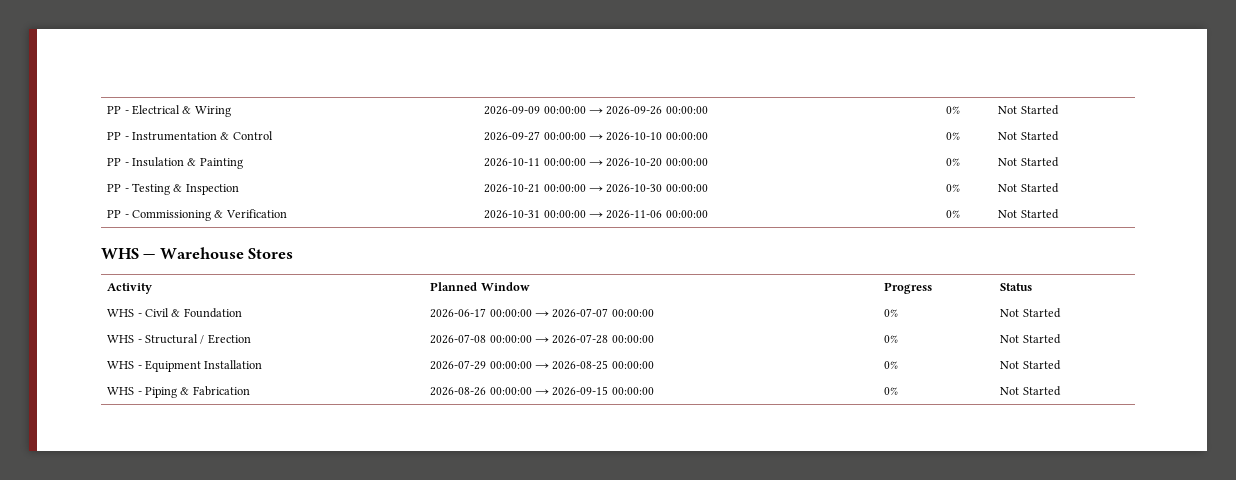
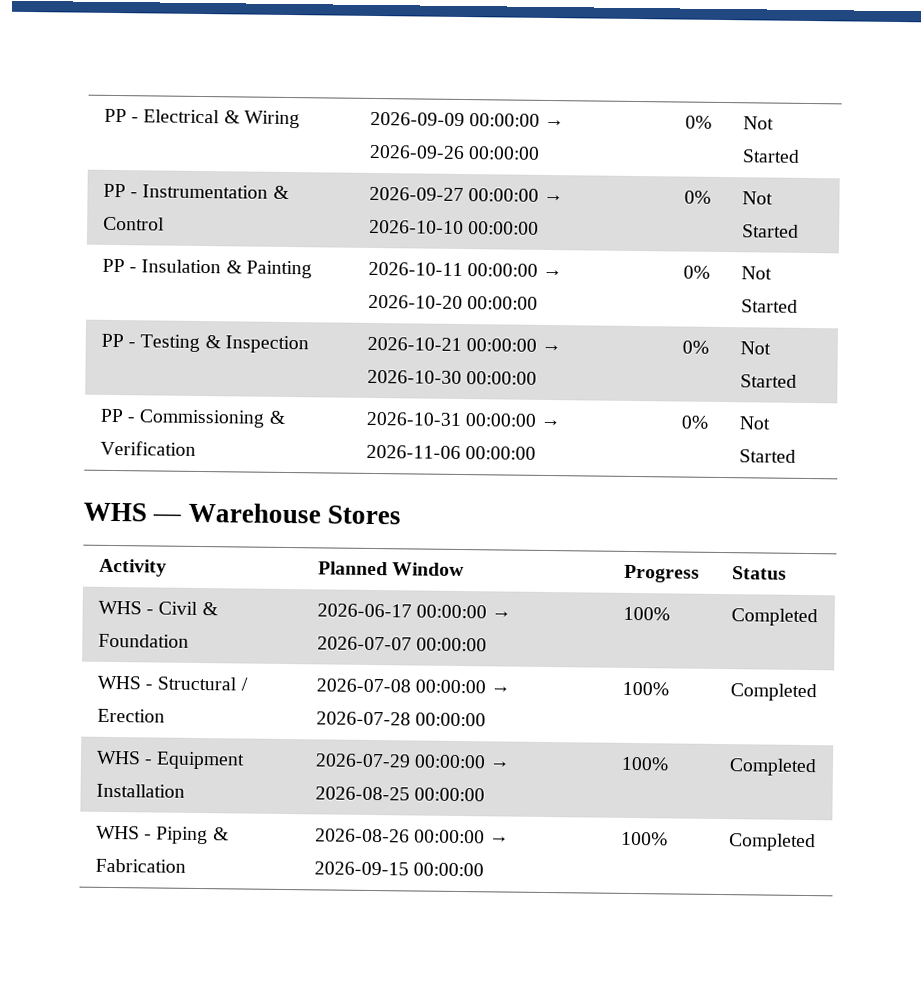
[884,309,899,317] [1000,308,1061,318] 0% | Not Started -> [622,606,670,621] [730,608,818,627] 100% | Completed
[884,335,899,343] [1000,334,1061,344] 0% | Not Started -> [621,681,669,696] [729,683,817,702] 100% | Completed
[884,361,899,369] [1000,360,1061,370] 0% | Not Started -> [620,756,669,771] [728,758,817,777] 100% | Completed
[884,387,899,395] [1000,386,1061,396] 0% | Not Started -> [620,831,668,846] [727,833,816,852] 100% | Completed

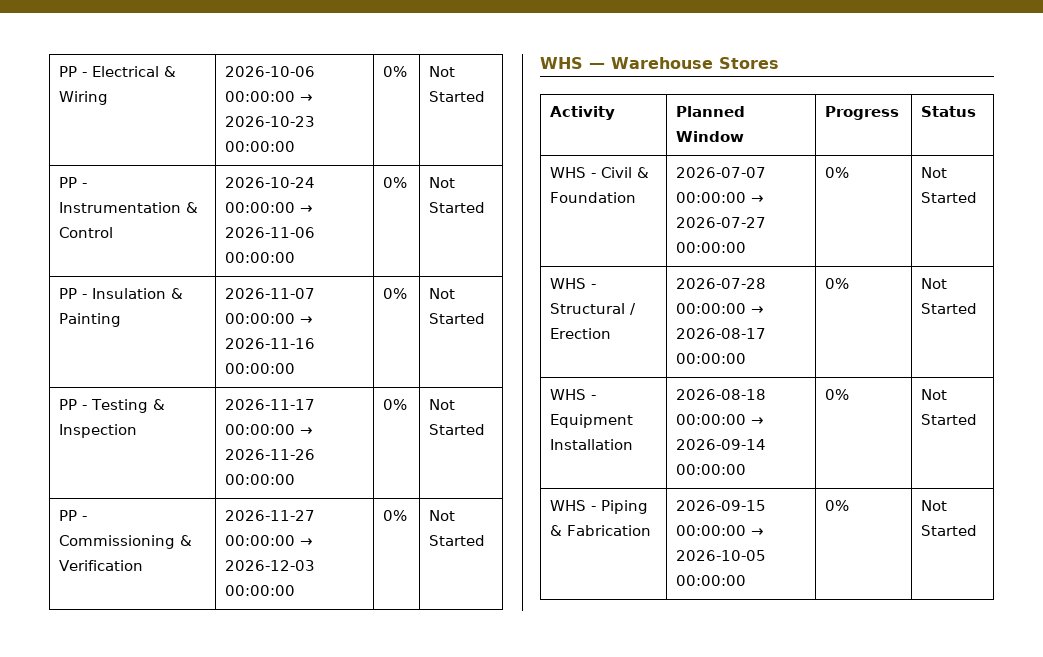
[369,111,566,128] [368,144,465,160] 2026-09-09 00:00:00 → 2026-09-26 -> [225,66,316,77] [225,91,314,102] [225,116,316,127] 2026-10-06 00:00:00 → 2026-10-23
[368,186,565,203] [368,219,464,235] 2026-09-27 00:00:00 → 2026-10-10 -> [225,177,316,188] [225,202,314,213] [225,227,316,238] 2026-10-24 00:00:00 → 2026-11-06
[367,261,564,278] [367,294,463,310] 2026-10-11 00:00:00 → 2026-10-20 -> [225,288,316,299] [225,313,314,324] [225,338,316,349] 2026-11-07 00:00:00 → 2026-11-16
[366,336,563,353] [366,369,462,385] 2026-10-21 00:00:00 → 2026-10-30 -> [225,399,316,410] [225,424,314,435] [225,449,316,460] 2026-11-17 00:00:00 → 2026-11-26
[365,411,562,428] [365,444,461,459] 2026-10-31 00:00:00 → 2026-11-06 -> [225,510,316,521] [225,535,314,546] [225,560,316,571] 2026-11-27 00:00:00 → 2026-12-03
[316,603,513,619] [316,636,488,652] [622,606,670,621] [730,608,818,627] 2026-06-17 00:00:00 → 2026-07-07 00:00:00 | 100% | Completed -> [676,167,767,178] [676,192,765,203] [676,217,767,228] [676,242,747,253] [825,167,850,178] [921,167,948,178] [921,192,978,203] 2026-07-07 00:00:00 → 2026-07-27 00:00:00 | 0% | Not Started
[315,678,512,694] [315,711,487,727] [621,681,669,696] [729,683,817,702] 2026-07-08 00:00:00 → 2026-07-28 00:00:00 | 100% | Completed -> [676,278,767,289] [676,303,765,314] [676,328,767,339] [676,353,747,364] [825,278,850,289] [921,278,948,289] [921,303,978,314] 2026-07-28 00:00:00 → 2026-08-17 00:00:00 | 0% | Not Started
[314,753,511,769] [314,786,486,802] [620,756,669,771] [728,758,817,777] 2026-07-29 00:00:00 → 2026-08-25 00:00:00 | 100% | Completed -> [676,389,767,400] [676,414,765,425] [676,439,767,450] [676,464,747,475] [825,389,850,400] [921,389,948,400] [921,414,978,425] 2026-08-18 00:00:00 → 2026-09-14 00:00:00 | 0% | Not Started
[314,828,511,844] [313,861,485,877] [620,831,668,846] [727,833,816,852] 2026-08-26 00:00:00 → 2026-09-15 00:00:00 | 100% | Completed -> [676,500,767,511] [676,525,765,536] [676,550,767,561] [676,575,747,586] [825,500,850,511] [921,500,948,511] [921,525,978,536] 2026-09-15 00:00:00 → 2026-10-05 00:00:00 | 0% | Not Started

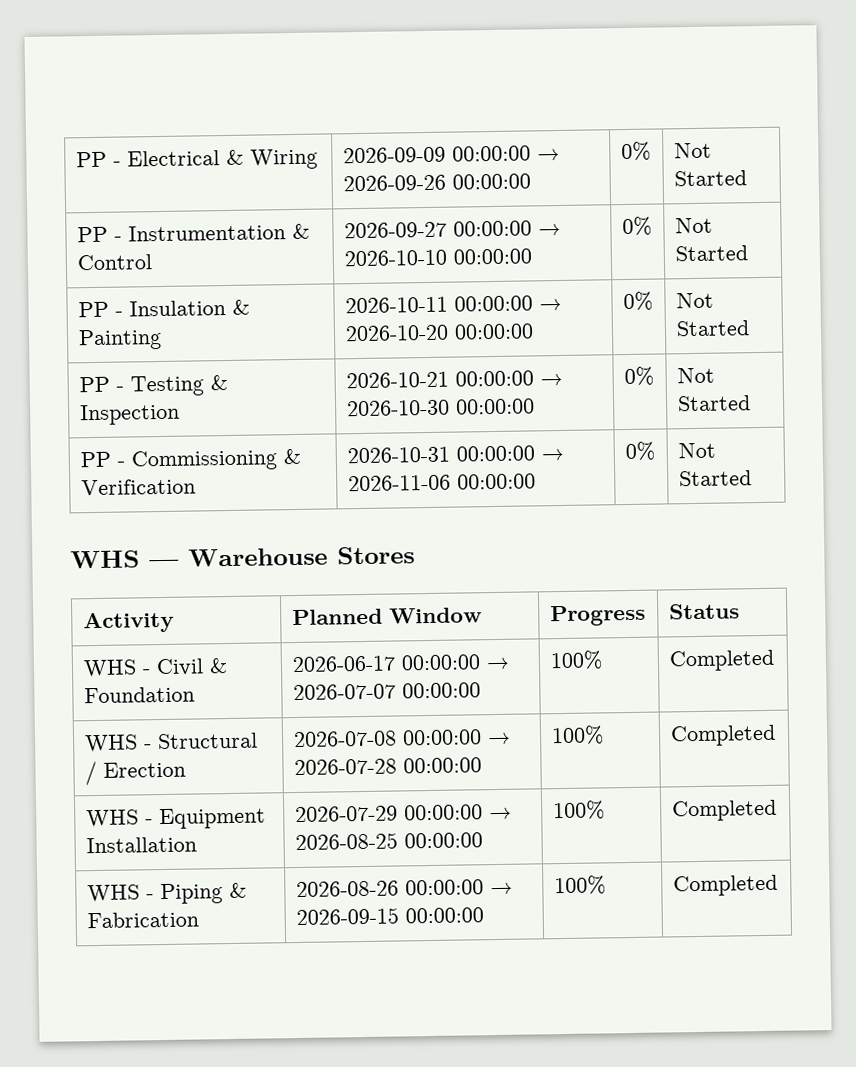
[225,66,316,77] [225,91,314,102] [225,116,316,127] 2026-10-06 00:00:00 → 2026-10-23 -> [342,145,560,164] [342,174,446,192] 2026-09-09 00:00:00 → 2026-09-26
[225,177,316,188] [225,202,314,213] [225,227,316,238] 2026-10-24 00:00:00 → 2026-11-06 -> [343,220,561,239] [343,249,447,267] 2026-09-27 00:00:00 → 2026-10-10
[225,288,316,299] [225,313,314,324] [225,338,316,349] 2026-11-07 00:00:00 → 2026-11-16 -> [344,295,562,314] [344,324,449,342] 2026-10-11 00:00:00 → 2026-10-20
[225,399,316,410] [225,424,314,435] [225,449,316,460] 2026-11-17 00:00:00 → 2026-11-26 -> [345,370,563,389] [346,399,450,417] 2026-10-21 00:00:00 → 2026-10-30
[225,510,316,521] [225,535,314,546] [225,560,316,571] 2026-11-27 00:00:00 → 2026-12-03 -> [346,445,564,464] [347,474,451,492] 2026-10-31 00:00:00 → 2026-11-06
(637, 197) none -> [291,654,510,673] 2026-06-17 00:00:00 →
[751,195,765,203] [676,217,767,228] [676,242,747,253] [825,167,850,178] [921,167,948,178] [921,192,978,203] → 2026-07-27 00:00:00 | 0% | Not Started -> [549,650,603,671] [668,649,775,672] | 100% | Completed
(612, 333) none -> [292,729,511,748] 2026-07-08 00:00:00 →
[751,306,765,314] [676,328,767,339] [676,353,747,364] [825,278,850,289] [921,278,948,289] [921,303,978,314] → 2026-08-17 00:00:00 | 0% | Not Started -> [550,725,604,746] [669,724,776,747] | 100% | Completed
[676,389,767,400] [676,414,765,425] [676,439,767,450] [676,464,747,475] [825,389,850,400] [921,389,948,400] [921,414,978,425] 2026-08-18 00:00:00 → 2026-09-14 00:00:00 | 0% | Not Started -> [294,804,512,823] [294,832,483,851] [552,800,605,821] [671,799,777,822] 2026-07-29 00:00:00 → 2026-08-25 00:00:00 | 100% | Completed
(652, 530) none -> [295,879,513,898] 2026-08-26 00:00:00 →
[751,528,765,536] [676,550,767,561] [676,575,747,586] [825,500,850,511] [921,500,948,511] [921,525,978,536] → 2026-10-05 00:00:00 | 0% | Not Started -> [553,875,606,896] [672,874,778,897] | 100% | Completed

